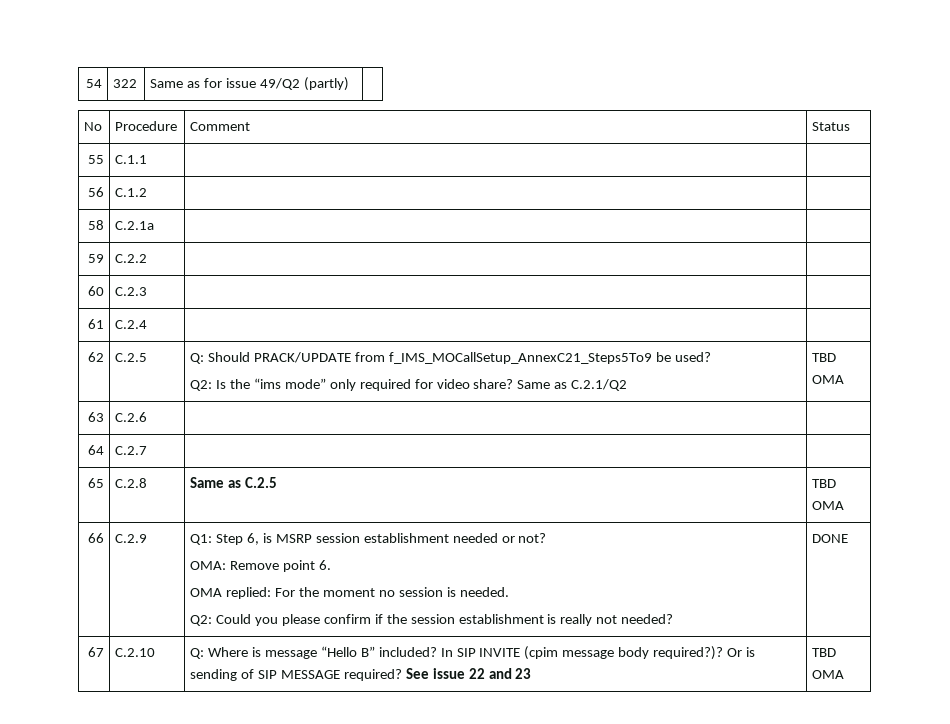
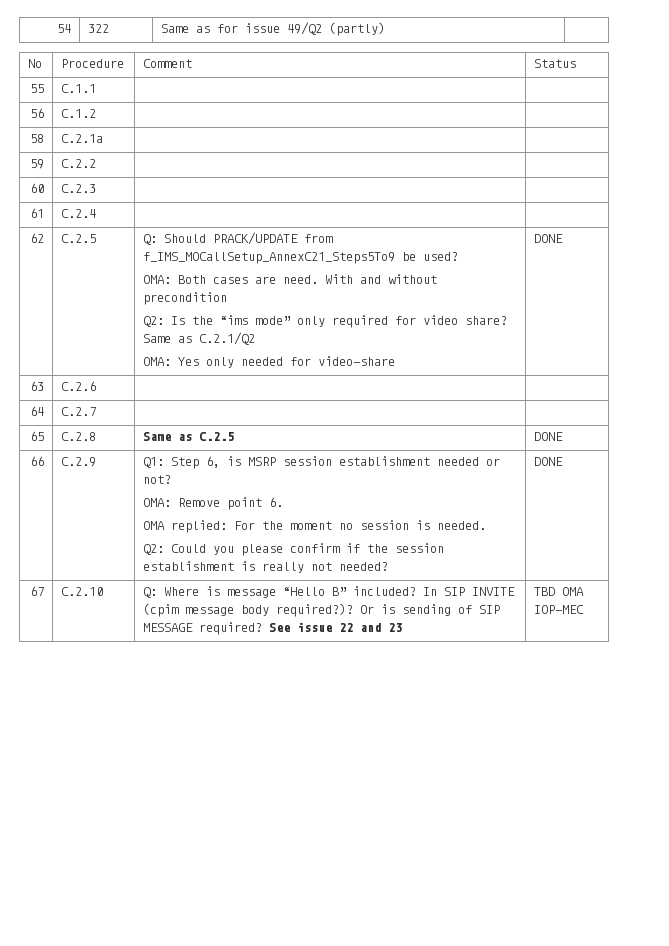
(711, 357) none -> [143,274,438,284] [143,292,228,305] // OMA: Both cases are need. With and without precondition
[812,353,837,362] [812,375,845,384] | TBD OMA -> [143,356,396,368] [534,234,564,243] // OMA: Yes only needed for video-share | DONE
[812,479,837,488] [812,501,845,510] TBD OMA -> [534,432,564,441] DONE
(845, 674) none -> [534,605,585,614] IOP-MEC

